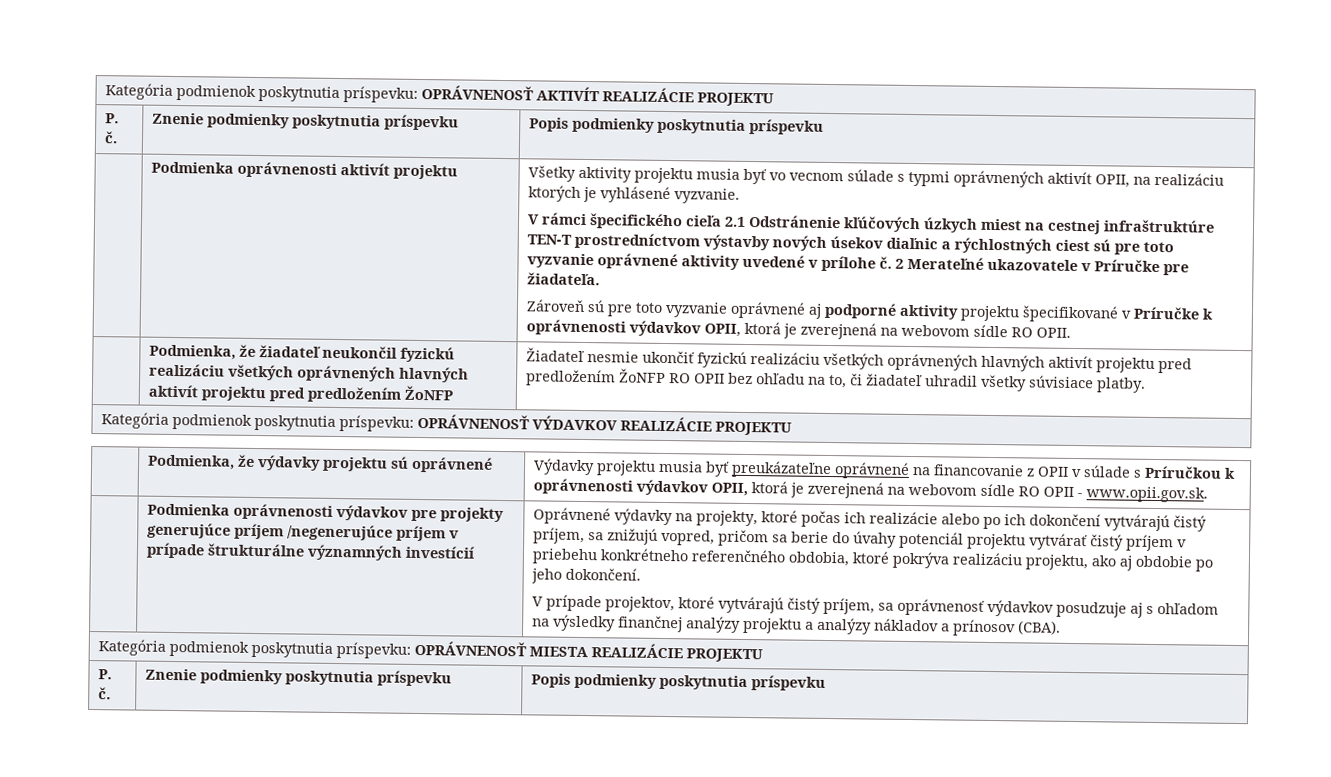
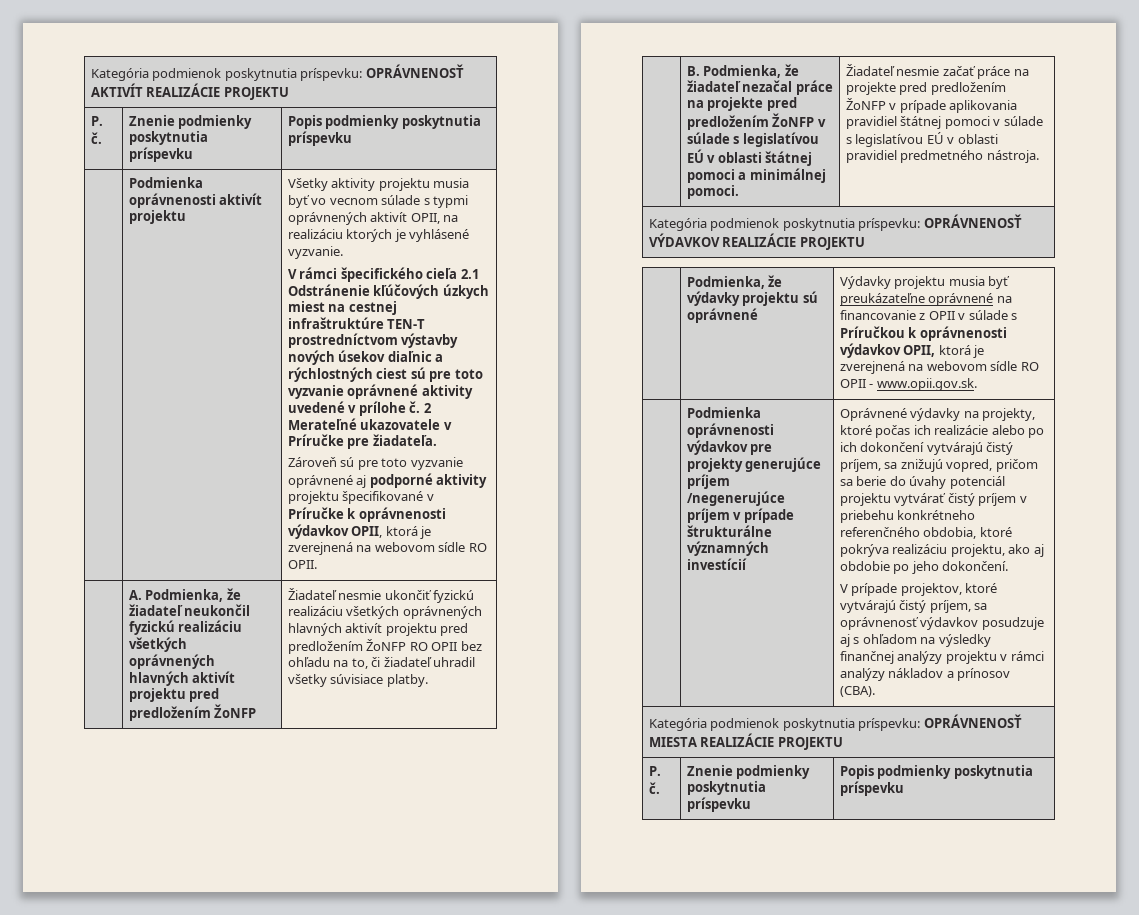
(1072, 332) none -> [128,590,142,600] A.
(1147, 385) none -> [686,64,799,78] [686,80,833,95] [686,97,797,111] [686,113,826,130] [686,132,819,147] [686,149,813,166] [686,168,826,183] [686,185,739,199] [845,64,1029,79] [845,82,1006,95] [845,98,1018,113] [845,116,1043,129] [845,132,998,147] [845,150,1039,163] // | B. Podmienka, že žiadateľ nezačal práce na projekte pred predložením ŽoNFP v súlade s legislatívou EÚ v oblasti štátnej pomoci a minimálnej pomoci. | Žiadateľ nesmie začať práce na projekte pred predložením ŽoNFP v prípade aplikovania pravidiel štátnej pomoci v súlade s legislatívou EÚ v oblasti pravidiel predmetného nástroja.
[805,621,815,630] a -> [1000,651,1044,661] v rámci

